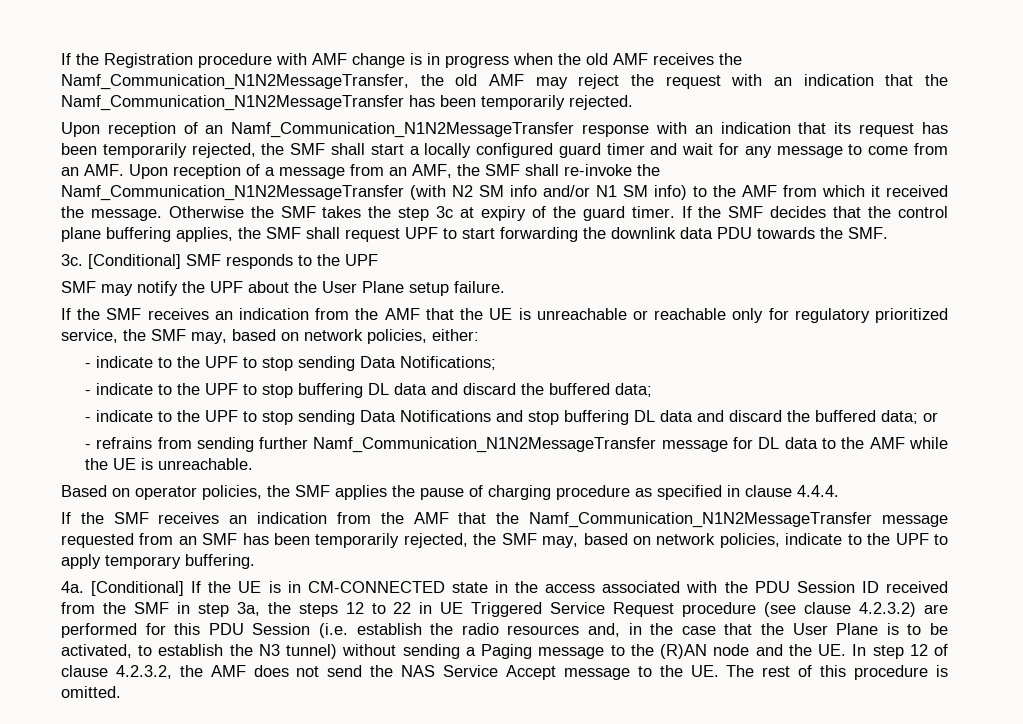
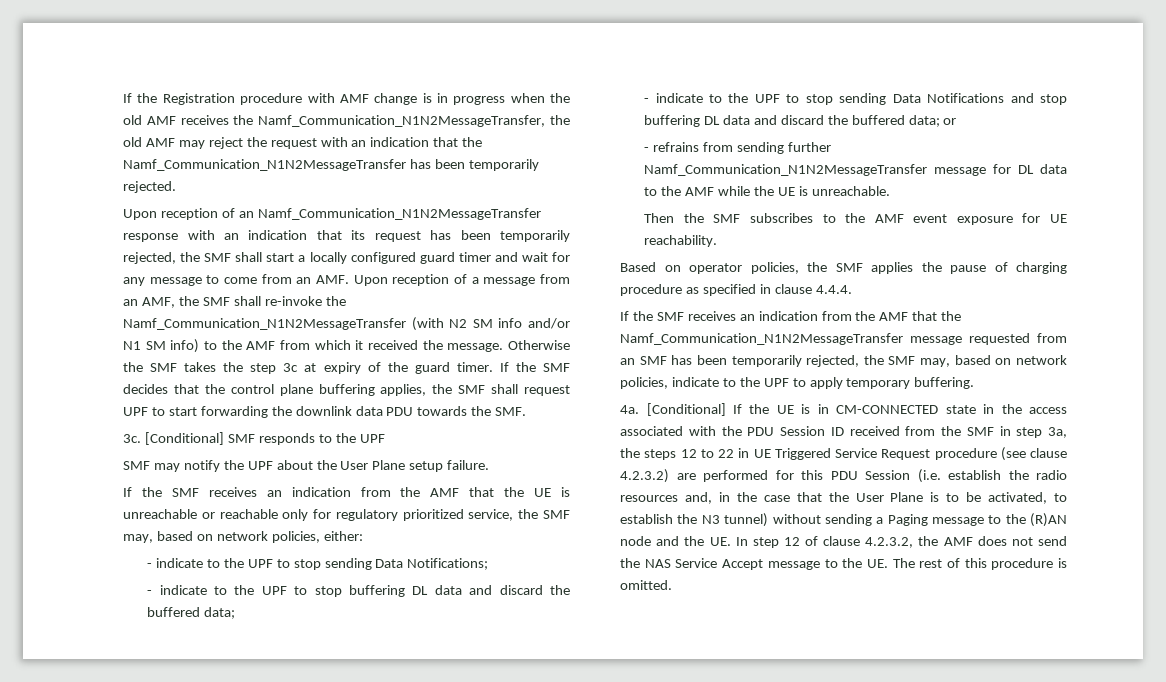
(253, 464) none -> [644,213,1067,225] [644,235,718,247] // Then the SMF subscribes to the AMF event exposure for UE reachability.

